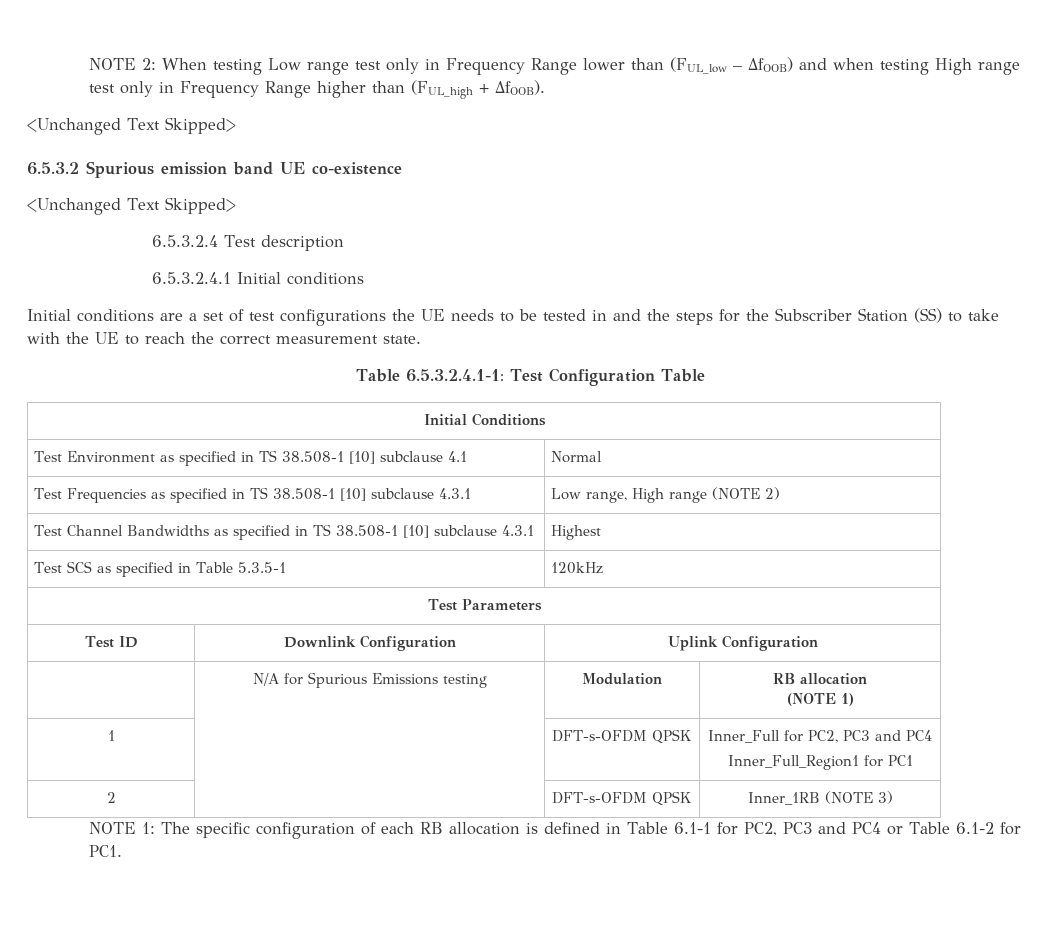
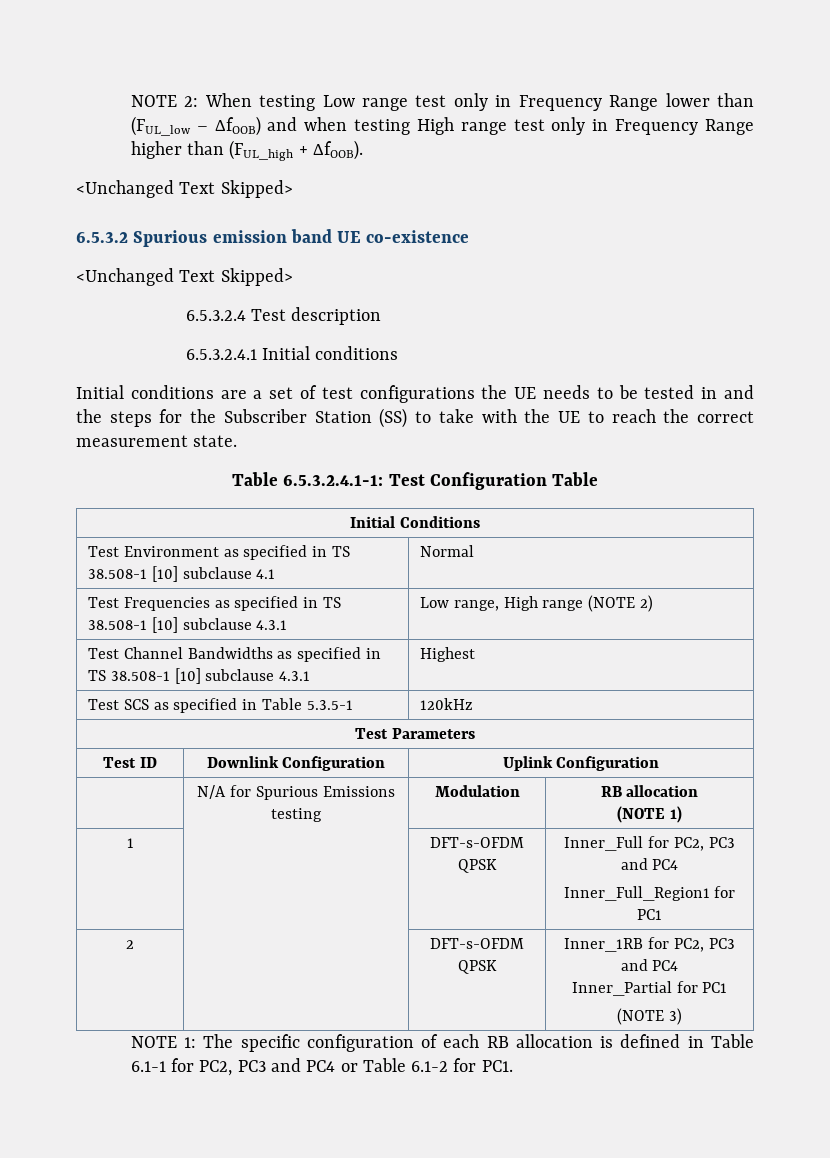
(820, 798) none -> [648,937,735,952] [620,959,679,971] [571,981,728,996] for PC2, PC3 and PC4 // Inner_Partial for PC1 //

